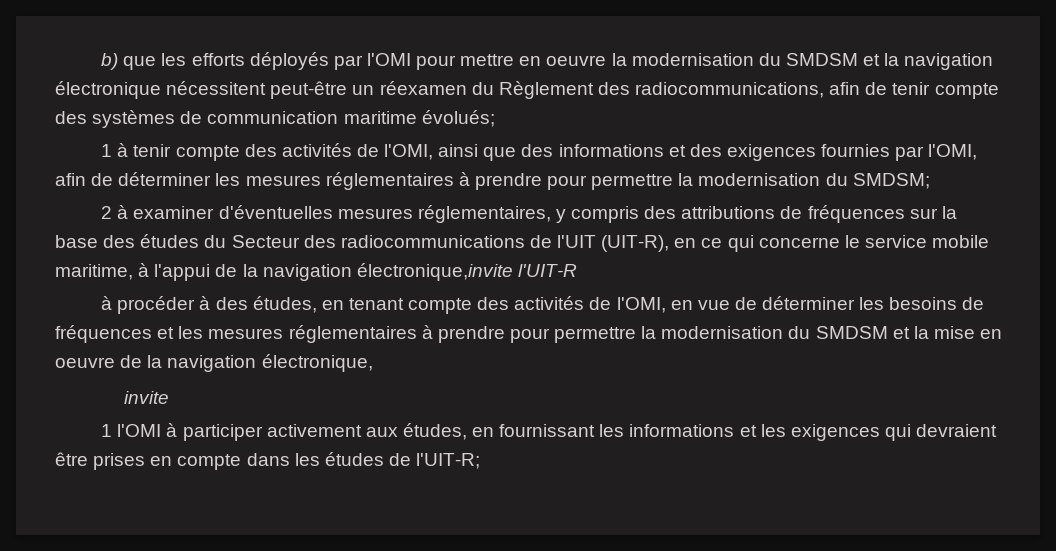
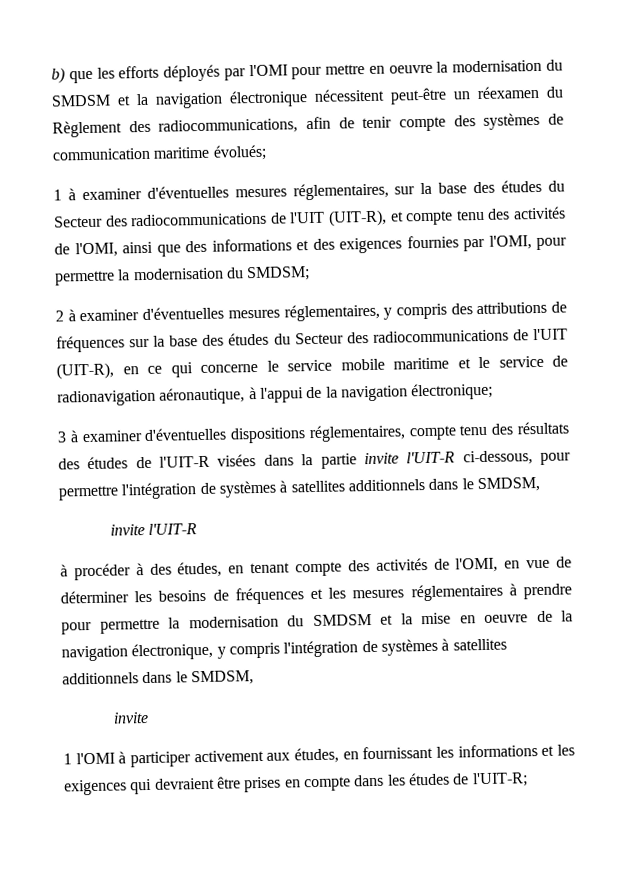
[133,144,240,161] tenir compte -> [81,179,566,201] [54,209,485,228] examiner d'éventuelles mesures réglementaires, sur la base des études du Secteur des radiocommunications de l'UIT (UIT-R), et compte tenu
[55,172,542,190] afin de déterminer les mesures réglementaires à prendre -> (532, 242) none
[55,264,133,280] maritime, -> [393,355,568,370] [57,387,246,407] maritime et le service de radionavigation aéronautique,
[356,263,513,281] électronique,invite -> [411,382,494,401] [57,421,569,444] [58,450,572,470] [58,476,540,501] [109,524,145,536] électronique; // 3 à examiner d'éventuelles dispositions réglementaires, compte tenu des résultats des études de l'UIT-R visées dans la partie invite l'UIT-R ci-dessous, pour permettre l'intégration de systèmes à satellites additionnels dans le SMDSM, // invite
(373, 363) none -> [216,638,507,659] [62,670,254,686] y compris l'intégration de systèmes à satellites additionnels dans le SMDSM,

